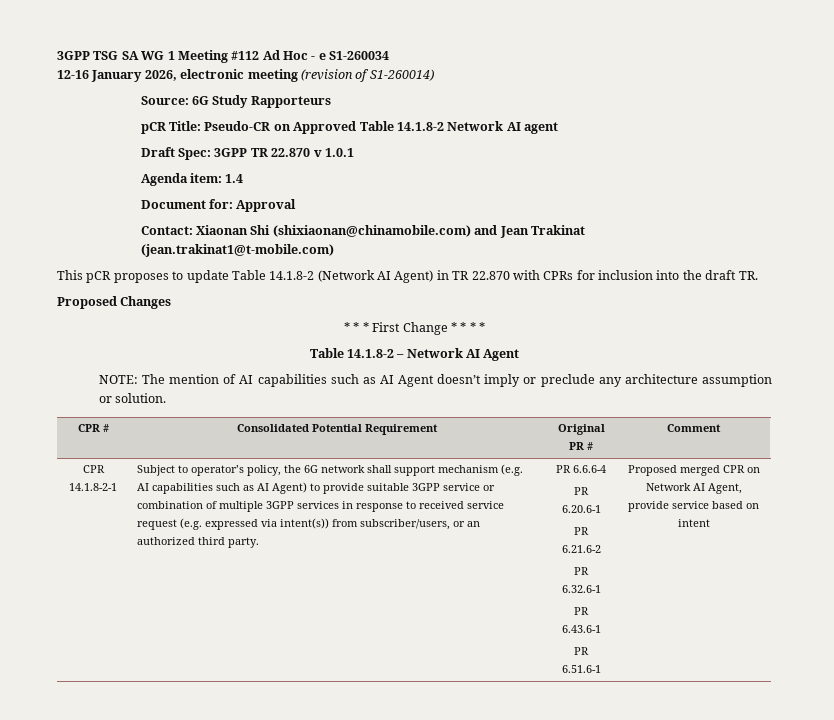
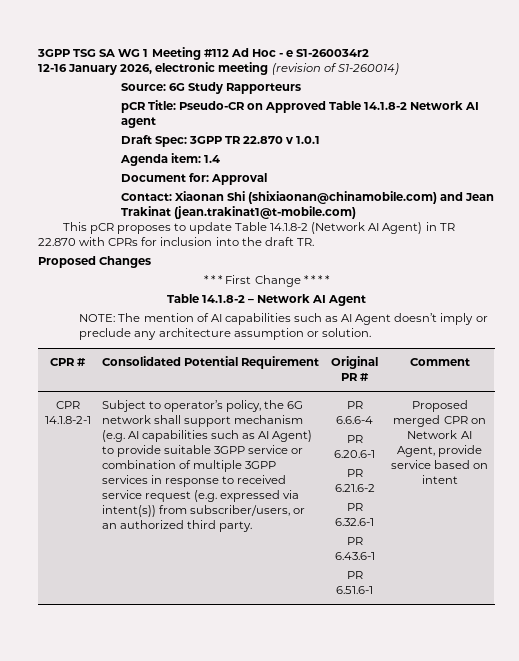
[329,51,390,60] S1-260034 -> [296,49,370,57] S1-260034r2

